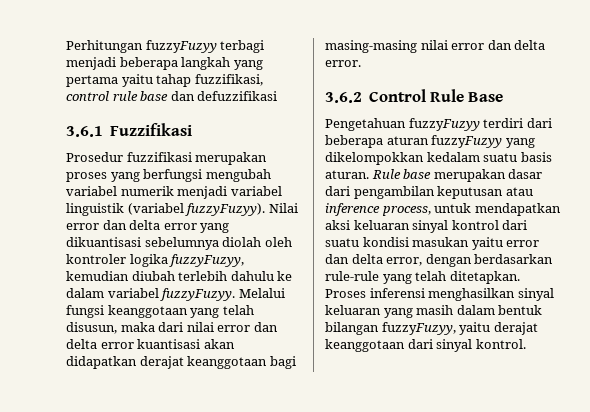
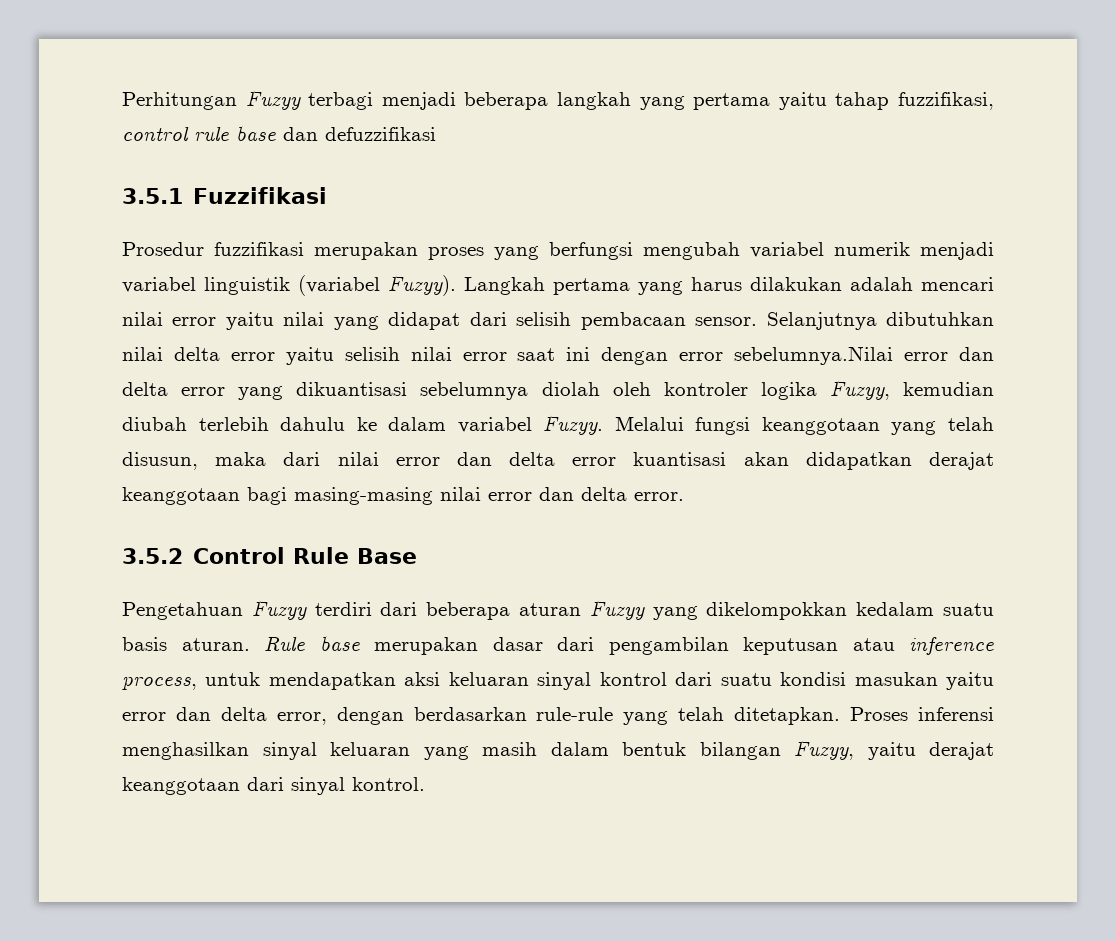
[145,40,217,53] fuzzyFuzyy -> [245,90,301,110] Fuzyy
[66,126,103,137] 3.6.1 -> [122,188,183,204] 3.5.1
[185,203,298,216] fuzzyFuzyy). Nilai -> [388,275,994,296] [122,312,995,330] [122,346,894,365] Fuzyy). Langkah pertama yang harus dilakukan adalah mencari nilai error yaitu nilai yang didapat dari selisih pembacaan sensor. Selanjutnya dibutuhkan nilai delta error yaitu selisih nilai error saat ini dengan error sebelumnya.Nilai
[169,254,245,267] fuzzyFuzyy, -> [829,380,890,400] Fuzyy,
[160,288,236,301] fuzzyFuzyy. -> [543,415,604,435] Fuzyy.
[325,92,362,103] 3.6.2 -> [122,548,183,564] 3.5.2
[408,118,480,131] fuzzyFuzyy -> [251,600,307,620] Fuzyy
[431,135,503,148] fuzzyFuzyy -> [589,600,645,620] Fuzyy
[381,322,456,335] fuzzyFuzyy, -> [794,740,854,760] Fuzyy,

